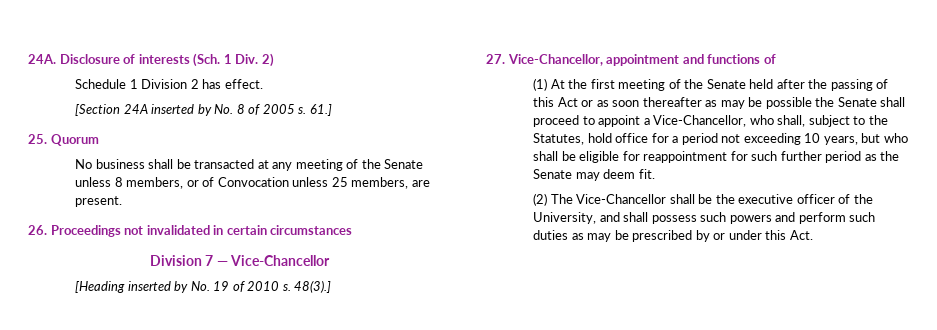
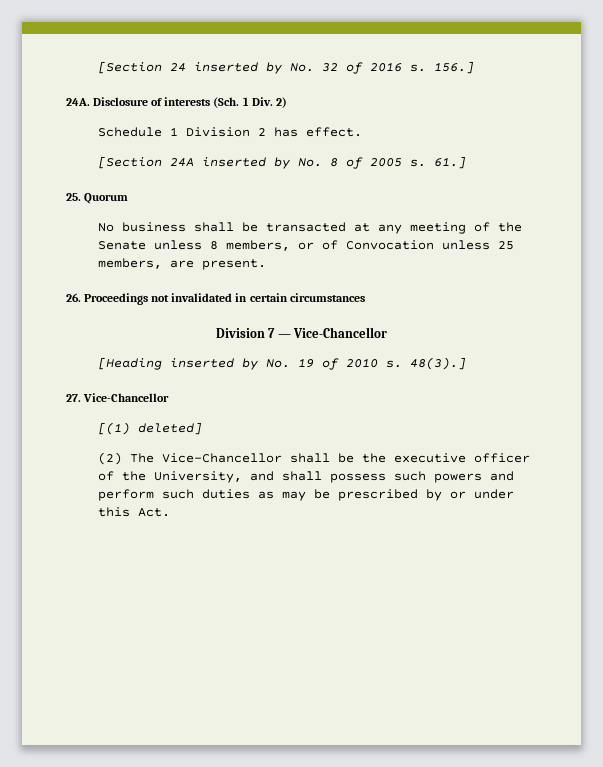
(28, 59) none -> [97,61,474,74] [Section 24 inserted by No. 32 of 2016 s. 156.] //
[507,54,776,66] [533,78,889,91] [533,97,906,109] [533,115,888,127] [533,133,908,145] [533,151,900,163] [533,169,655,181] Vice-Chancellor, appointment and functions of // (1) At the first meeting of the Senate held after the passing of this Act or as soon thereafter as may be possible the Senate shall proceed to appoint a Vice-Chancellor, who shall, subject to the Statutes, hold office for a period not exceeding 10 years, but who shall be eligible for reappointment for such further period as the Senate may deem fit. -> [83,393,170,402] [97,422,202,435] Vice-Chancellor // [(1) deleted]

